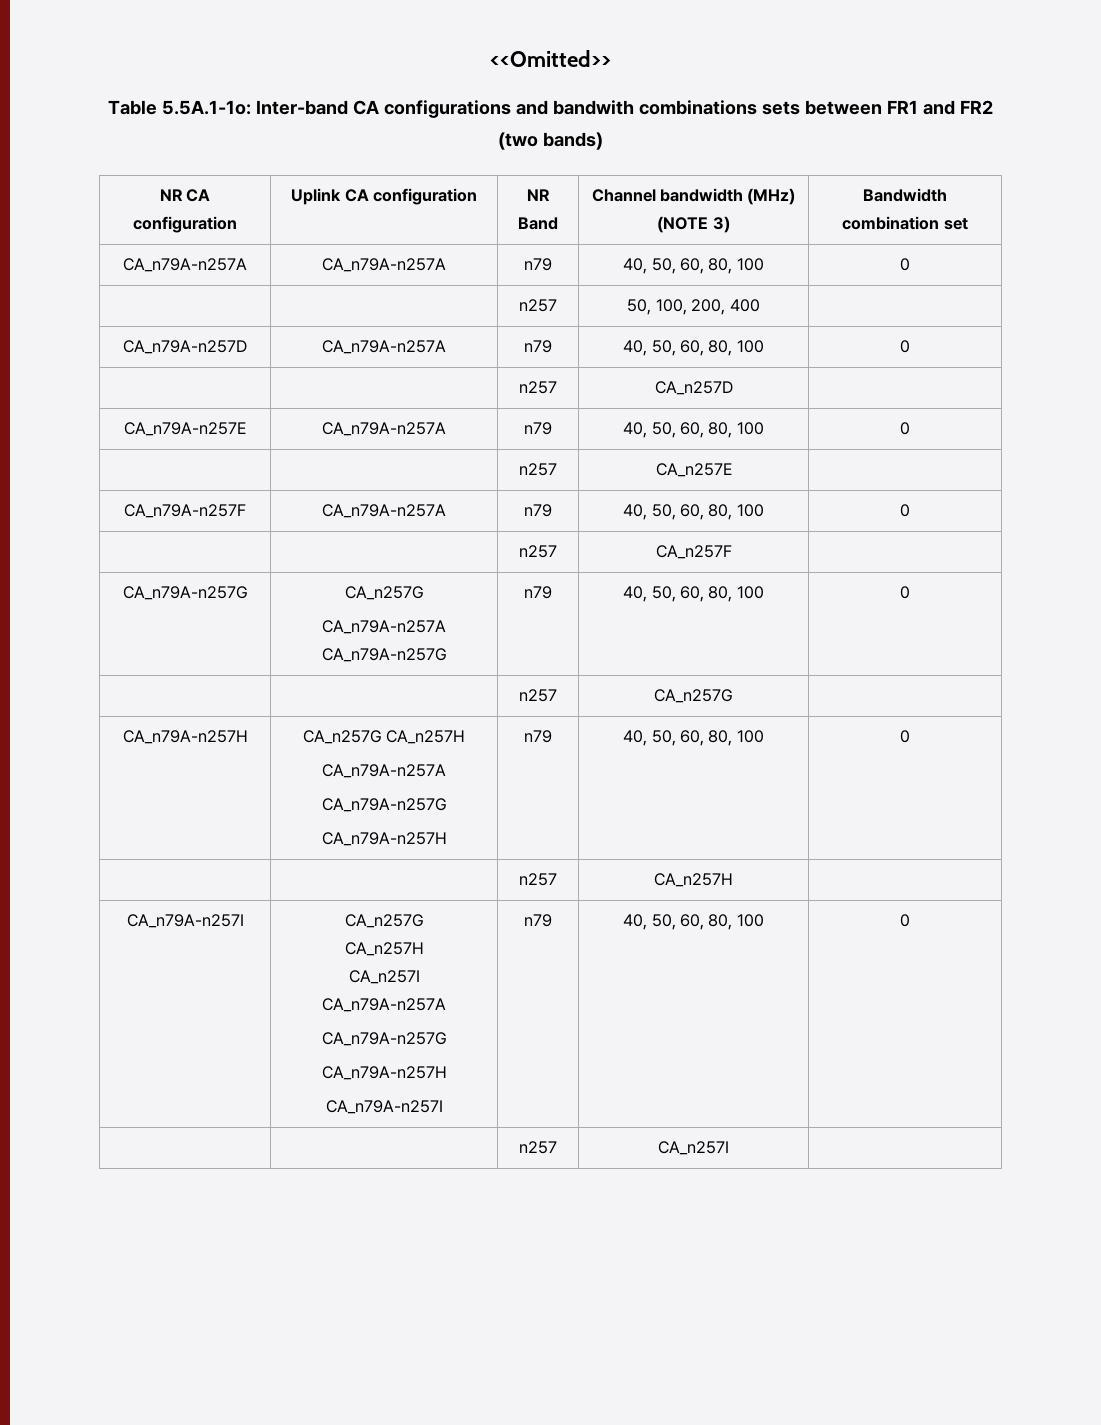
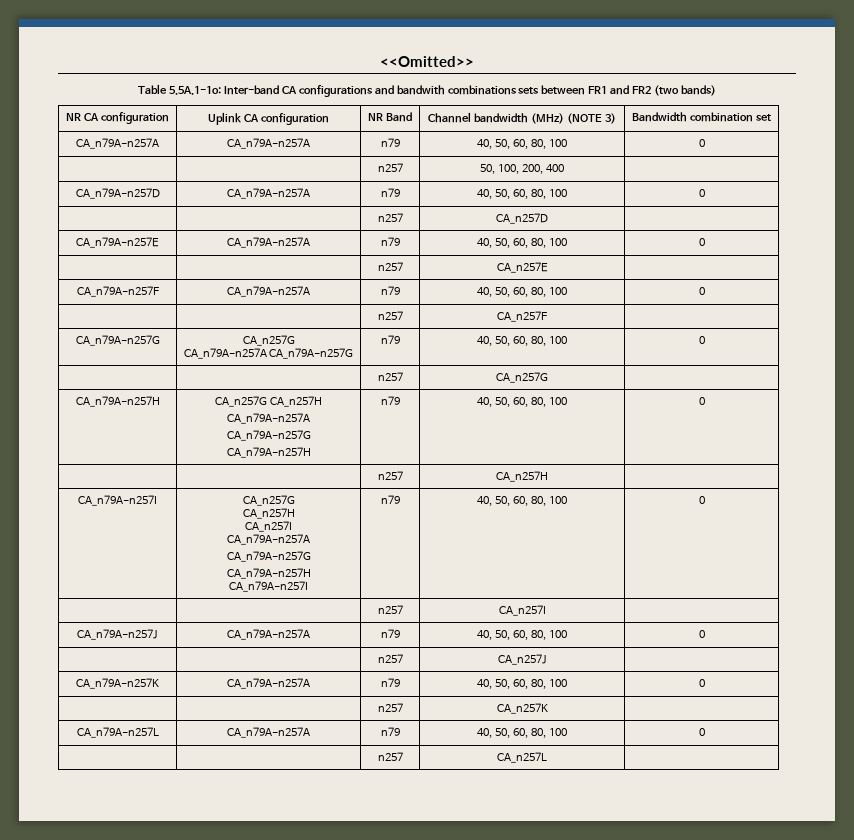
(729, 1148) none -> [77,629,158,640] [227,629,310,640] [380,629,400,638] [477,630,567,640] [698,630,705,638] [377,654,403,663] [497,654,547,665] [76,678,159,689] [227,678,310,689] [380,678,400,687] [477,679,567,689] [698,679,705,687] [377,703,403,712] [496,703,548,714] [76,727,159,738] [227,727,310,738] [380,727,400,736] [477,728,567,738] [698,728,705,736] [377,752,403,761] [497,752,547,763] // CA_n79A-n257J | CA_n79A-n257A | n79 | 40, 50, 60, 80, 100 | 0 // | | n257 | CA_n257J | // CA_n79A-n257K | CA_n79A-n257A | n79 | 40, 50, 60, 80, 100 | 0 // | | n257 | CA_n257K | // CA_n79A-n257L | CA_n79A-n257A | n79 | 40, 50, 60, 80, 100 | 0 // | | n257 | CA_n257L |

